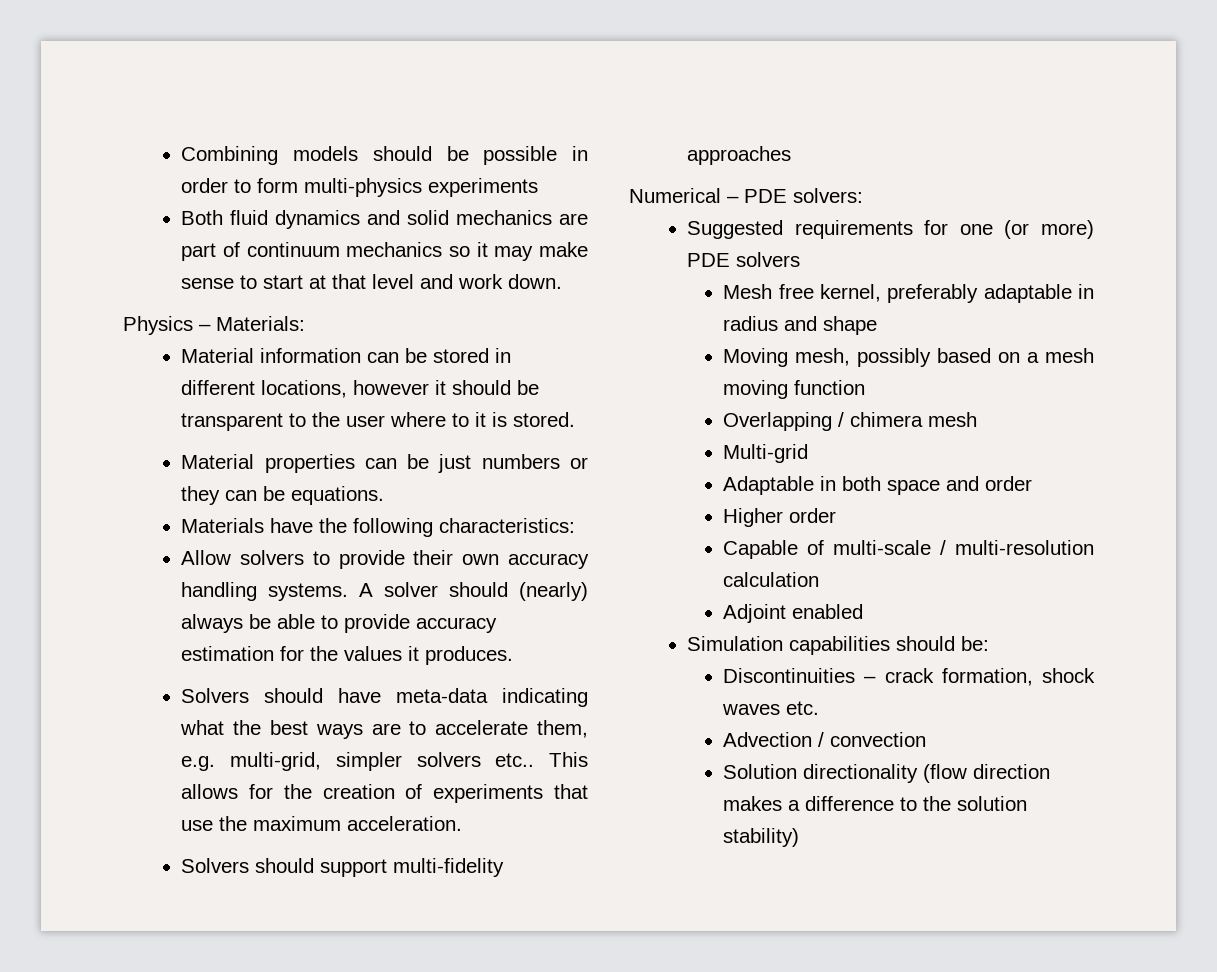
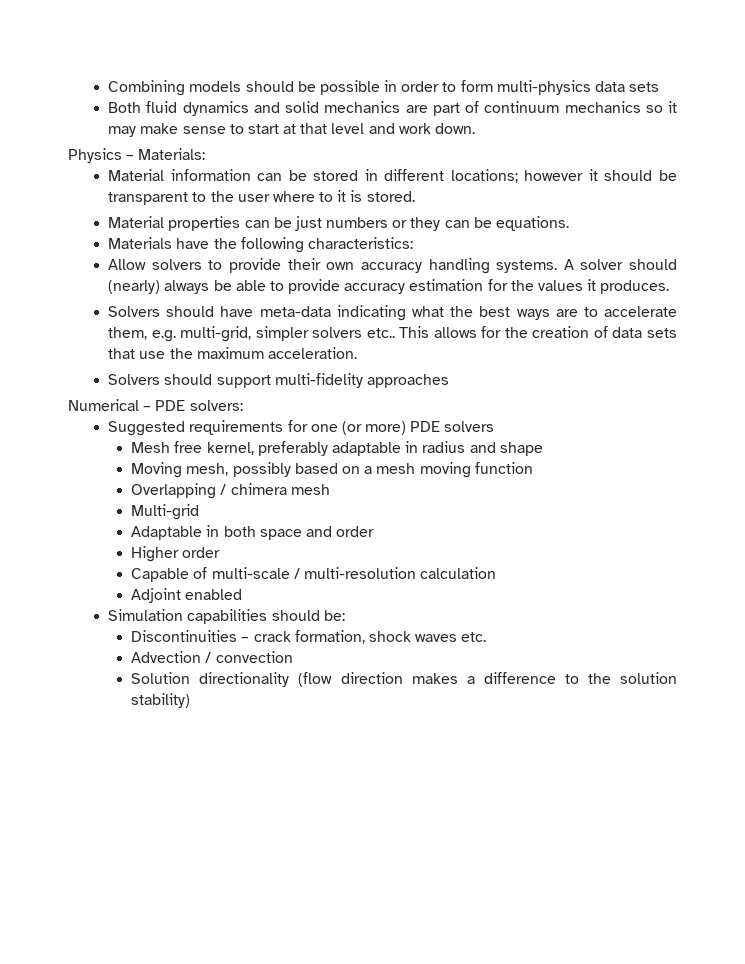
[428,178,539,197] experiments -> [595,81,660,92] data sets
[261,380,348,398] locations, -> [450,169,518,183] locations;
[433,784,544,803] experiments -> [612,327,677,338] data sets

